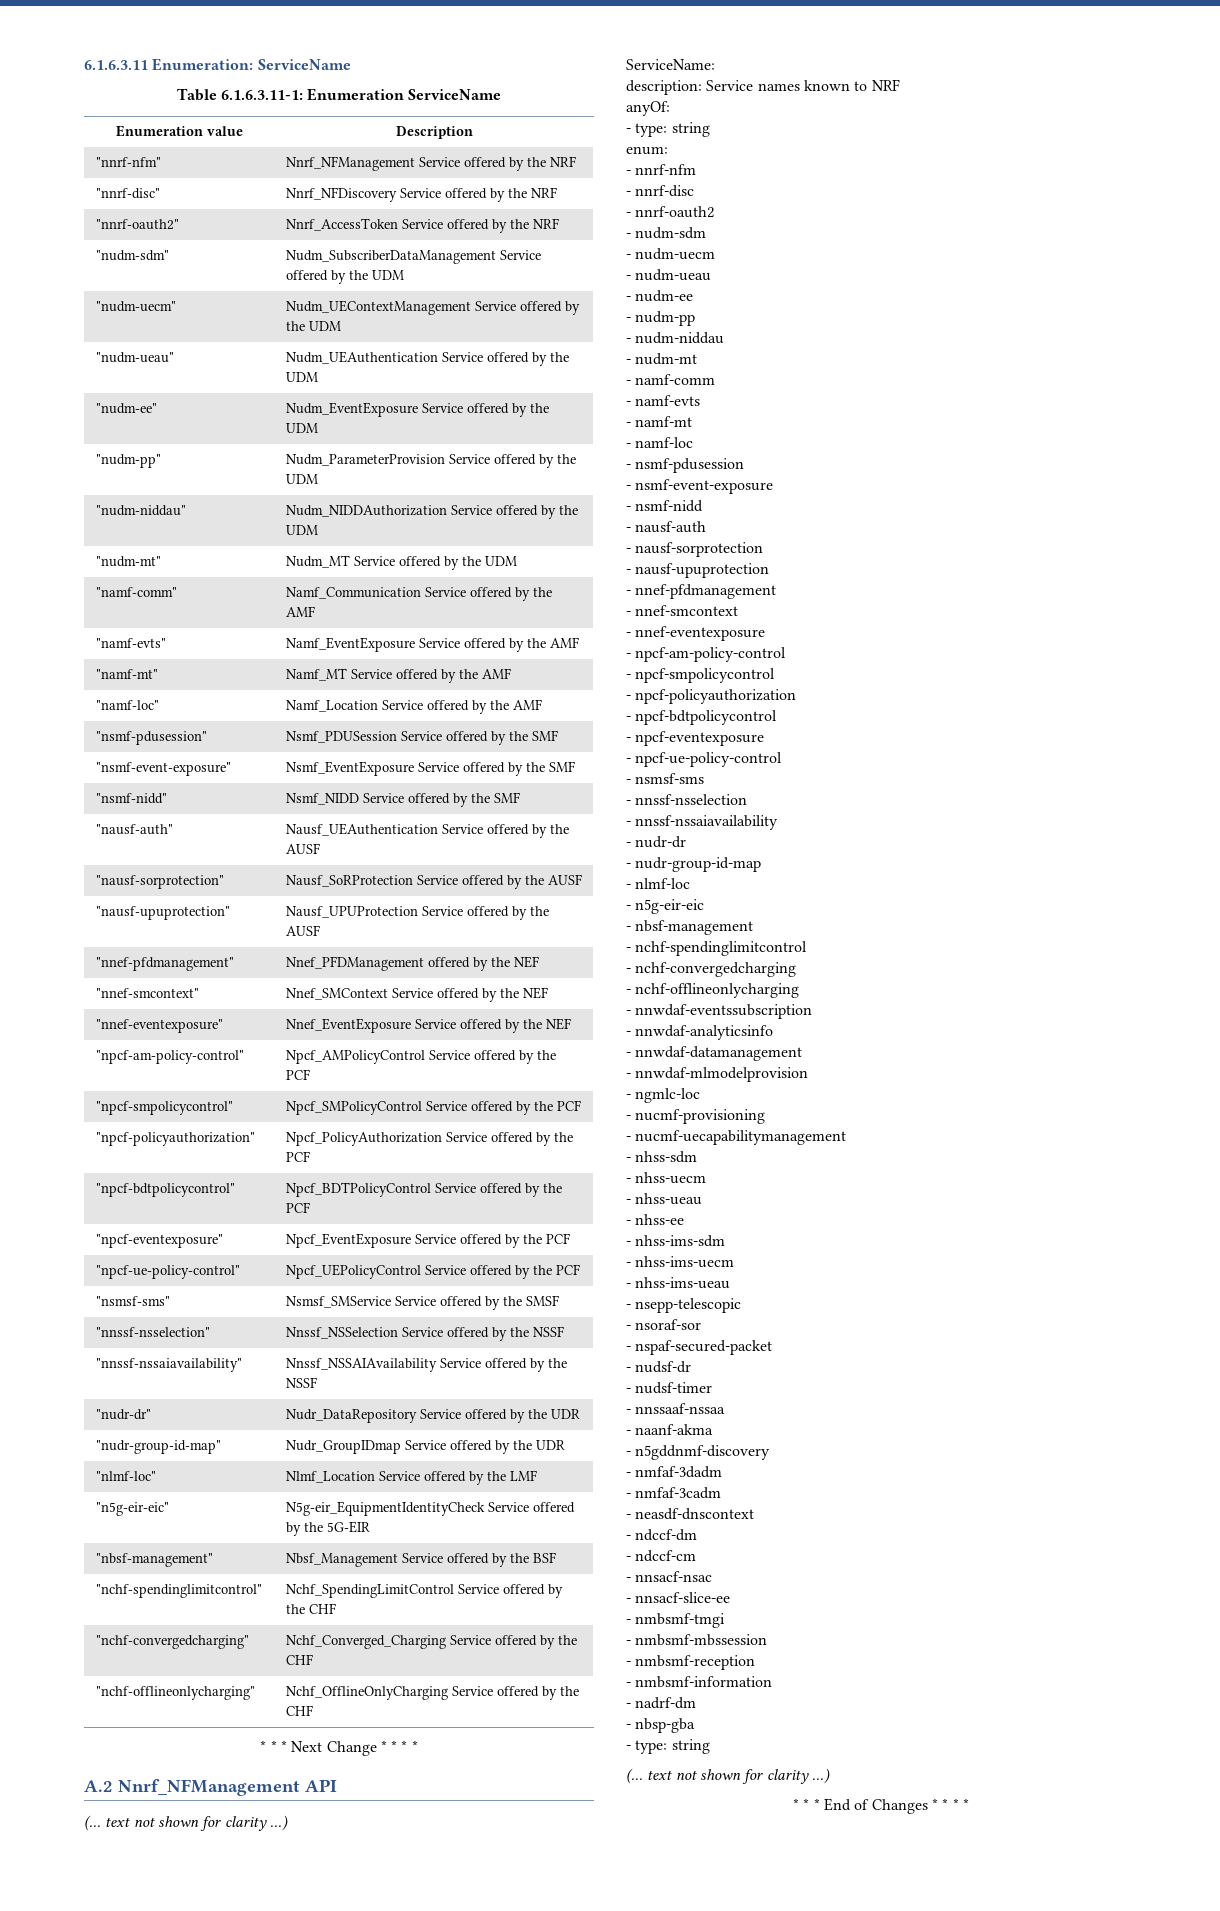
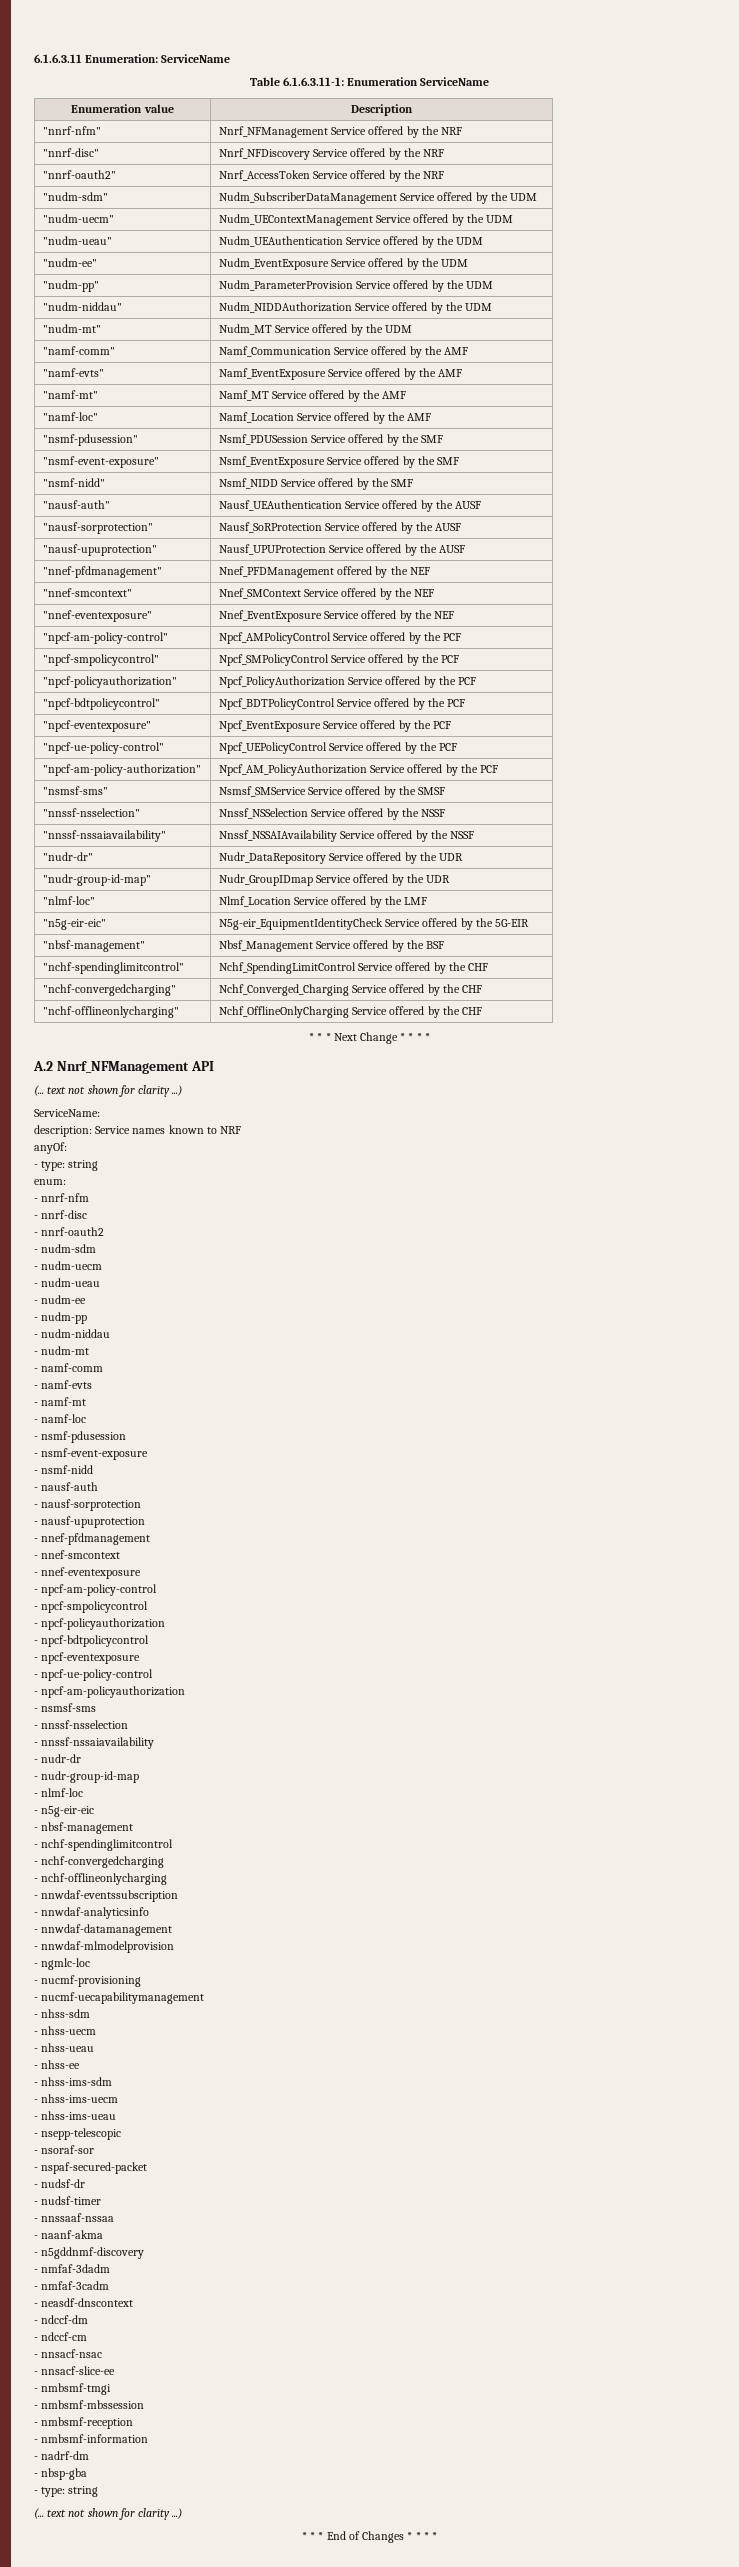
(580, 1269) none -> [42,764,201,776] [218,764,499,776] // "npcf-am-policy-authorization" | Npcf_AM_PolicyAuthorization Service offered by the PCF
(783, 759) none -> [34,1686,186,1698] // - npcf-am-policyauthorization

